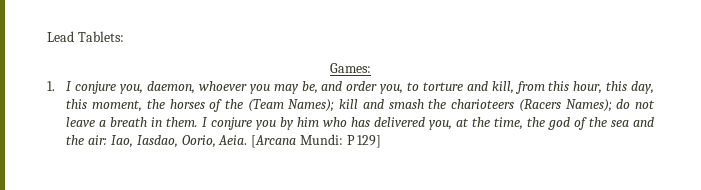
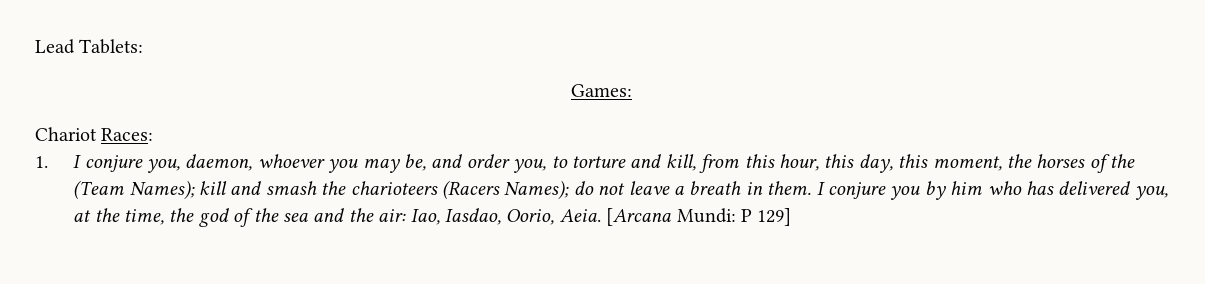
(371, 68) none -> [35,127,154,141] // Chariot Races:

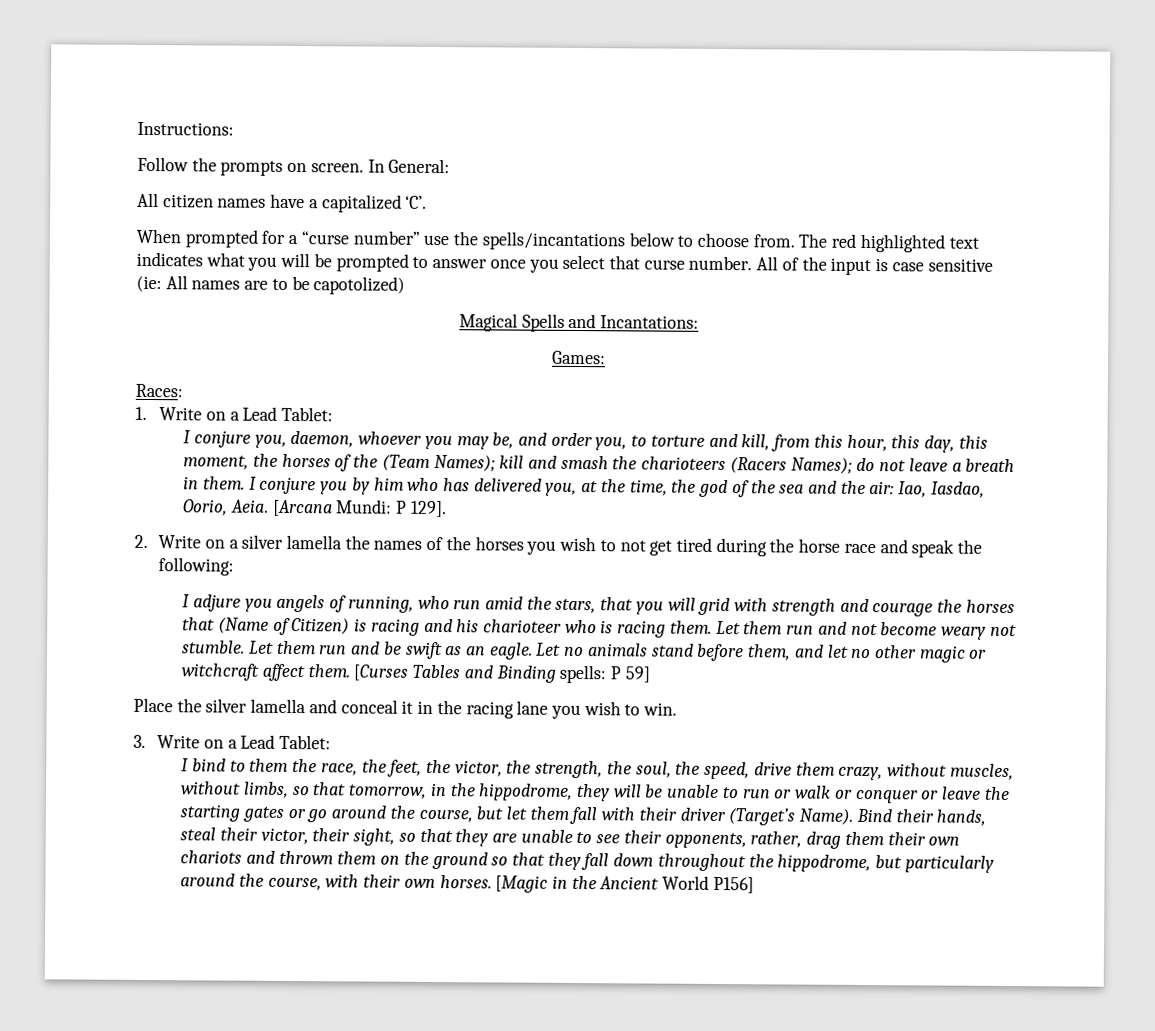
[35,39,144,54] Lead Tablets: -> [137,121,234,136] [137,156,451,176] [137,192,428,213] [136,228,979,253] [136,251,993,276] [136,275,406,295] [458,313,700,332] Instructions: // Follow the prompts on screen. In General: // All citizen names have a capitalized ‘C’. // When prompted for a “curse number” use the spells/incantations below to choose from. The red highlighted text indicates what you will be prompted to answer once you select that curse number. All of the input is case sensitive (ie: All names are to be capotolized) // Magical Spells and Incantations:
[35,127,97,141] Chariot -> (606, 357) none
(48, 162) none -> [159,406,334,422] Write on a Lead Tablet: //
[757,208,792,226] 129] -> [409,500,447,518] [134,534,983,558] [158,557,235,576] [182,594,1015,617] [182,617,1017,640] [182,640,988,663] [181,663,650,684] [133,697,678,720] [133,734,332,750] [181,758,1014,781] [181,781,1010,804] [180,804,987,826] [180,827,961,849] [180,850,994,873] [180,873,754,894] 129]. // 2. Write on a silver lamella the names of the horses you wish to not get tired during the horse race and speak the following: // I adjure you angels of running, who run amid the stars, that you will grid with strength and courage the horses that (Name of Citizen) is racing and his charioteer who is racing them. Let them run and not become weary not stumble. Let them run and be swift as an eagle. Let no animals stand before them, and let no other magic or witchcraft affect them. [Curses Tables and Binding spells: P 59] // Place the silver lamella and conceal it in the racing lane you wish to win. // 3. Write on a Lead Tablet: // I bind to them the race, the feet, the victor, the strength, the soul, the speed, drive them crazy, without muscles, without limbs, so that tomorrow, in the hippodrome, they will be unable to run or walk or conquer or leave the starting gates or go around the course, but let them fall with their driver (Target’s Name). Bind their hands, steal their victor, their sight, so that they are unable to see their opponents, rather, drag them their own chariots and thrown them on the ground so that they fall down throughout the hippodrome, but particularly around the course, with their own horses. [Magic in the Ancient World P156]

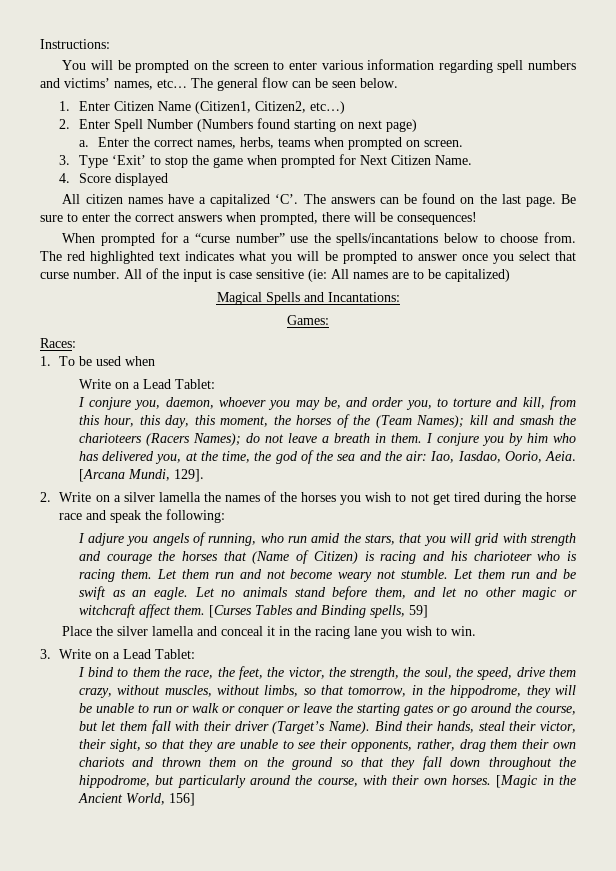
[137,156,451,176] Follow the prompts on screen. In General: -> [62,59,576,73] [40,77,398,91] [59,101,345,114] [59,118,417,132] [78,137,464,150] [59,154,472,168] [59,173,168,186] You will be prompted on the screen to enter various information regarding spell numbers and victims’ names, etc… The general flow can be seen below. // 1. Enter Citizen Name (Citizen1, Citizen2, etc…) // 2. Enter Spell Number (Numbers found starting on next page) // a. Enter the correct names, herbs, teams when prompted on screen. // 3. Type ‘Exit’ to stop the game when prompted for Next Citizen Name. // 4. Score displayed
(428, 202) none -> [303,193,577,207] [40,212,477,225] The answers can be found on the last page. Be sure to enter the correct answers when prompted, there will be consequences!
[313,276,406,295] capotolized) -> [445,269,510,282] capitalized)
(147, 413) none -> [59,356,156,366] To be used when //
[336,499,408,514] Mundi: P -> [127,469,170,481] Mundi,
[559,664,622,684] spells: P -> [369,605,405,618] spells,
[662,875,754,894] World P156] -> [125,793,195,806] World, 156]

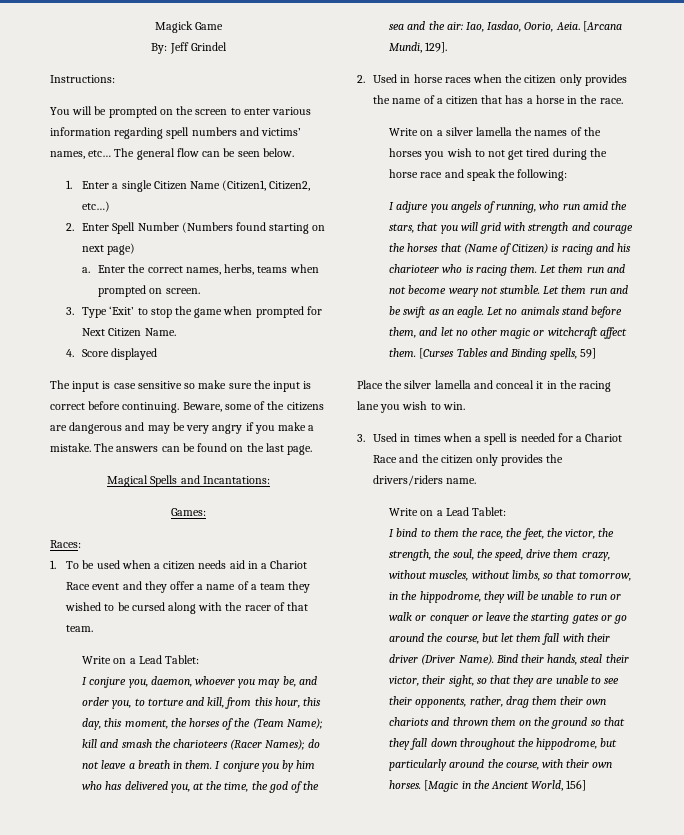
(40, 44) none -> [154,21,224,33] [151,42,227,54] Magick Game // By: Jeff Grindel //
(110, 106) none -> [112,180,152,192] a single
[62,194,299,207] All citizen names have a capitalized ‘C’. -> [50,380,312,392] [50,401,324,413] [50,422,315,434] [50,443,91,452] The input is case sensitive so make sure the input is correct before continuing. Beware, some of the citizens are dangerous and may be very angry if you make a mistake.
[561,194,577,204] [40,212,477,225] [62,232,577,246] [40,251,576,264] [40,268,510,282] Be sure to enter the correct answers when prompted, there will be consequences! // When prompted for a “curse number” use the spells/incantations below to choose from. The red highlighted text indicates what you will be prompted to answer once you select that curse number. All of the input is case sensitive (ie: All names are to be capitalized) -> (313, 450) none
(156, 361) none -> [153,560,308,570] [66,581,311,593] [65,602,309,614] [66,625,94,632] a citizen needs aid in a Chariot Race event and they offer a name of a team they wished to be cursed along with the racer of that team.
[416,415,465,428] Names); -> [286,718,322,729] Name);
[145,433,190,446] (Racers -> [230,739,263,750] (Racer
(51, 497) none -> [373,74,627,86] [373,95,623,105] Used in horse races when the citizen only provides the name of a citizen that has a horse in the race. //
(51, 654) none -> [373,433,623,445] [373,454,564,466] [373,475,477,486] Used in times when a spell is needed for a Chariot Race and the citizen only provides the drivers/riders name. //
[272,721,326,734] (Target’s -> [421,654,456,665] (Driver

